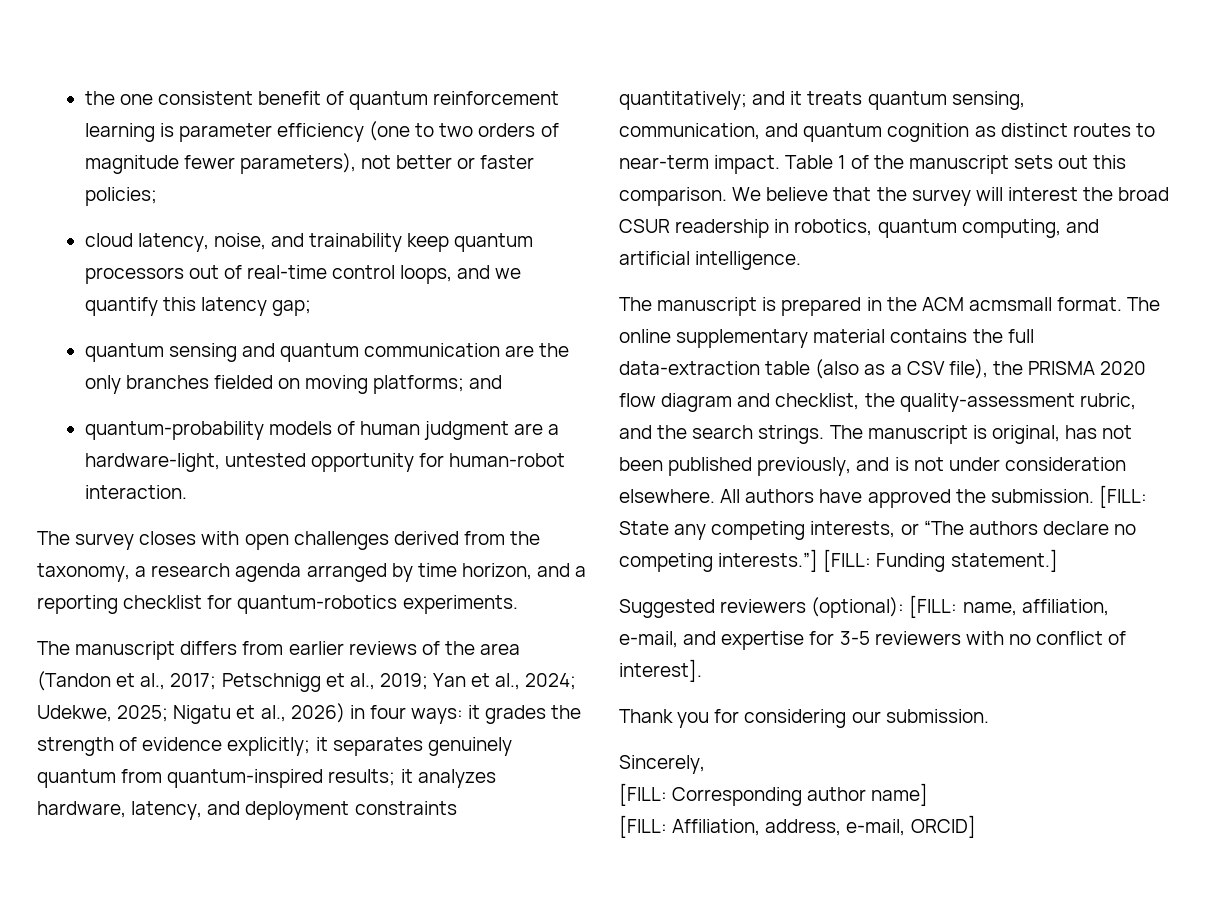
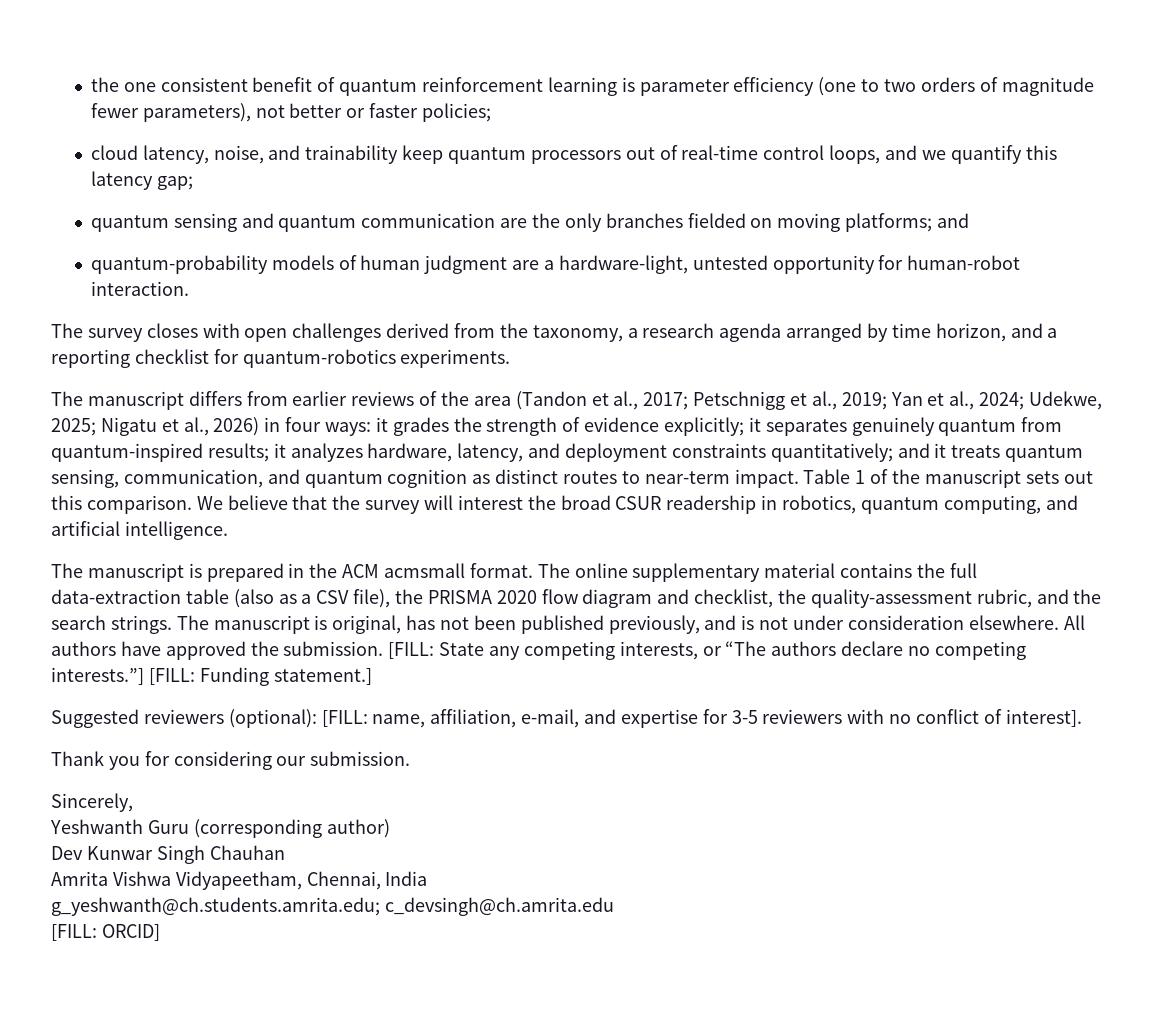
[619,783,929,806] [619,815,906,838] [FILL: Corresponding author name] // [FILL: Affiliation, address, e-mail, -> [50,819,390,838] [51,845,285,864] [51,871,428,890] [51,897,614,916] [51,924,97,941] Yeshwanth Guru (corresponding author) // Dev Kunwar Singh Chauhan // Amrita Vishwa Vidyapeetham, Chennai, India // g_yeshwanth@ch.students.amrita.edu; c_devsingh@ch.amrita.edu // [FILL:

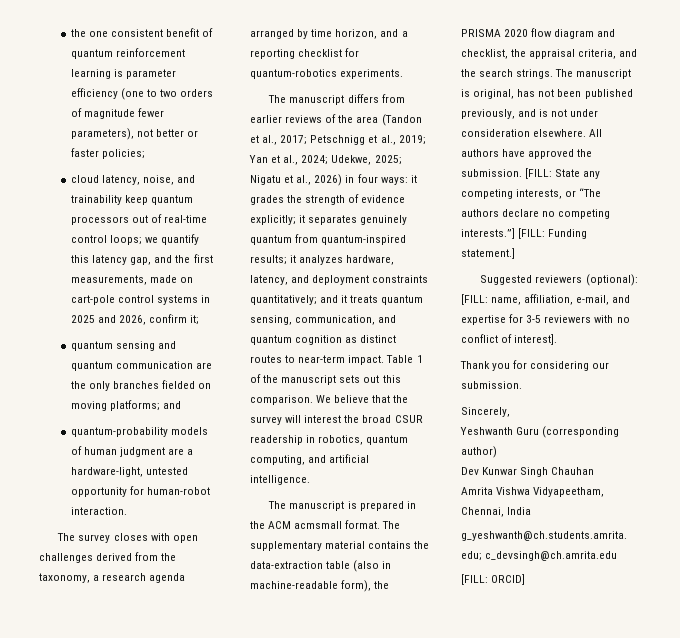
[829,145,918,164] loops, and -> [110,235,143,245] loops;
[156,176,193,190] gap; -> [130,254,213,265] [70,275,194,285] [70,295,211,305] [70,314,200,325] gap, and the first measurements, made on cart-pole control systems in 2025 and 2026, confirm it;
[574,563,628,578] online -> (401, 525) none
[949,563,977,578] full -> (430, 545) none
[278,589,391,608] as a CSV file), -> [382,561,392,569] [250,580,372,592] in machine-readable form),
[810,589,1032,608] quality-assessment rubric, -> [529,49,617,59] appraisal criteria,

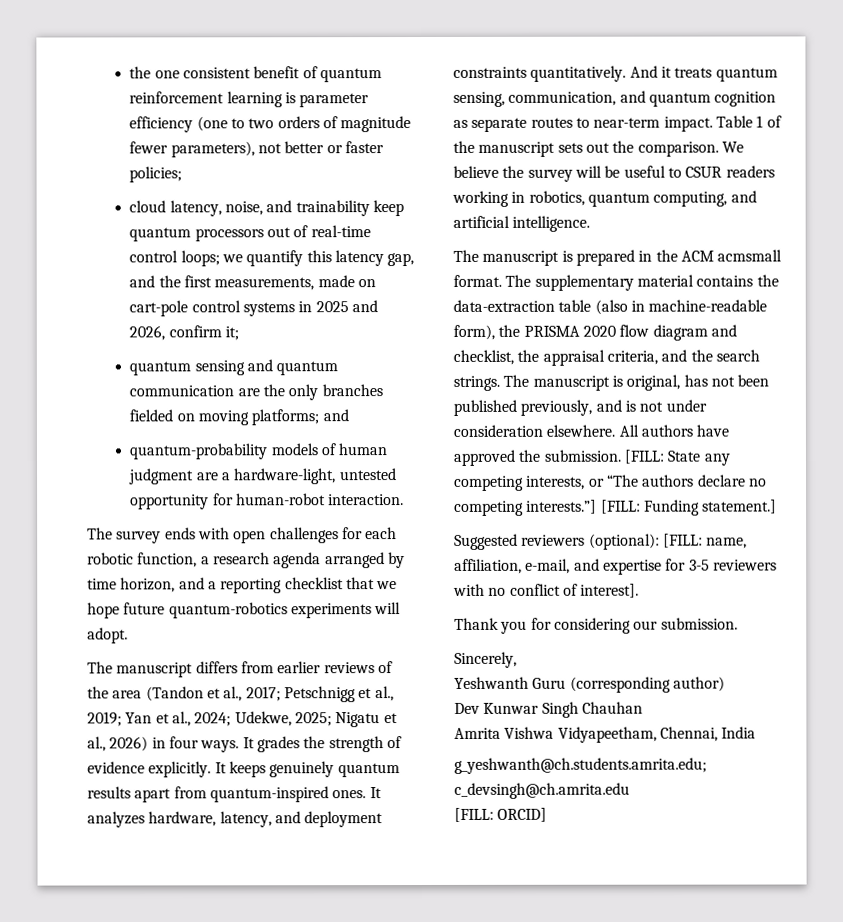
[113,533,148,541] closes -> [164,527,196,540] ends
[96,552,177,561] [39,573,90,583] derived from the taxonomy, -> [341,527,398,540] [87,552,198,568] for each robotic function,
[345,48,360,57] [250,69,404,79] for quantum-robotics experiments. -> [345,577,398,590] [87,602,402,619] [87,627,128,644] that we hope future quantum-robotics experiments will adopt.
[380,175,417,185] ways: it -> [200,737,255,753] ways. It
[250,215,408,225] [250,234,407,245] [250,255,297,265] explicitly; it separates genuinely quantum from quantum-inspired results; it -> [148,761,400,778] [87,786,382,803] explicitly. It keeps genuinely quantum results apart from quantum-inspired ones. It
[250,295,339,305] quantitatively; and -> [530,65,658,82] quantitatively. And
[360,335,397,343] distinct -> [471,117,528,132] separate
[382,375,401,383] this -> [612,140,635,153] the
[372,395,391,403] that -> (499, 171) none
[304,415,423,423] [250,435,303,445] interest the broad CSUR readership -> [604,165,775,178] [452,190,509,207] be useful to CSUR readers working

